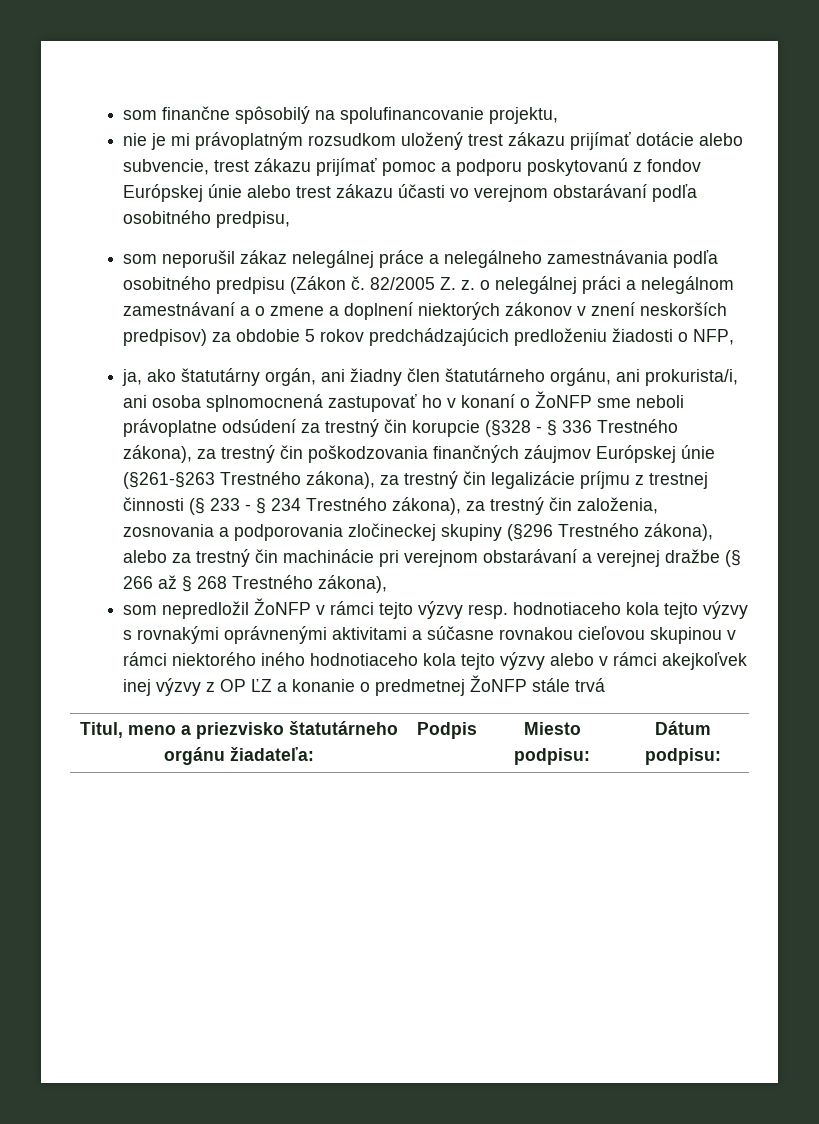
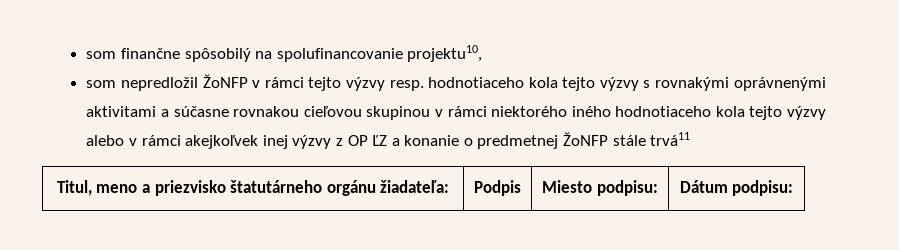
[489,107,559,124] [123,132,744,150] [123,158,702,176] [123,184,698,202] [123,210,291,228] [123,250,719,268] [123,276,735,294] [123,302,728,320] [123,328,735,346] [122,368,739,386] [123,391,685,412] [123,419,679,437] [123,445,716,463] [123,471,709,489] [123,497,659,515] [123,523,714,541] [123,549,742,567] [123,575,388,593] projektu, // nie je mi právoplatným rozsudkom uložený trest zákazu prijímať dotácie alebo subvencie, trest zákazu prijímať pomoc a podporu poskytovanú z fondov Európskej únie alebo trest zákazu účasti vo verejnom obstarávaní podľa osobitného predpisu, // som neporušil zákaz nelegálnej práce a nelegálneho zamestnávania podľa osobitného predpisu (Zákon č. 82/2005 Z. z. o nelegálnej práci a nelegálnom zamestnávaní a o zmene a doplnení niektorých zákonov v znení neskorších predpisov) za obdobie 5 rokov predchádzajúcich predloženiu žiadosti o NFP, // ja, ako štatutárny orgán, ani žiadny člen štatutárneho orgánu, ani prokurista/i, ani osoba splnomocnená zastupovať ho v konaní o ŽoNFP sme neboli právoplatne odsúdení za trestný čin korupcie (§328 - § 336 Trestného zákona), za trestný čin poškodzovania finančných záujmov Európskej únie (§261-§263 Trestného zákona), za trestný čin legalizácie príjmu z trestnej činnosti (§ 233 - § 234 Trestného zákona), za trestný čin založenia, zosnovania a podporovania zločineckej skupiny (§296 Trestného zákona), alebo za trestný čin machinácie pri verejnom obstarávaní a verejnej dražbe (§ 266 až § 268 Trestného zákona), -> [407,45,483,62] projektu10,
[575,678,606,692] trvá -> [650,132,691,146] trvá11

